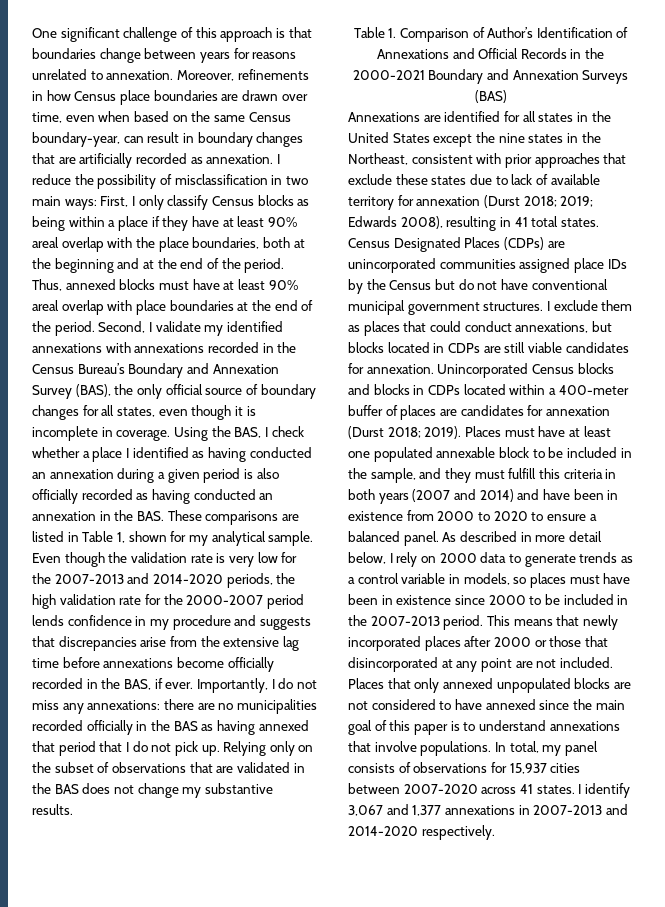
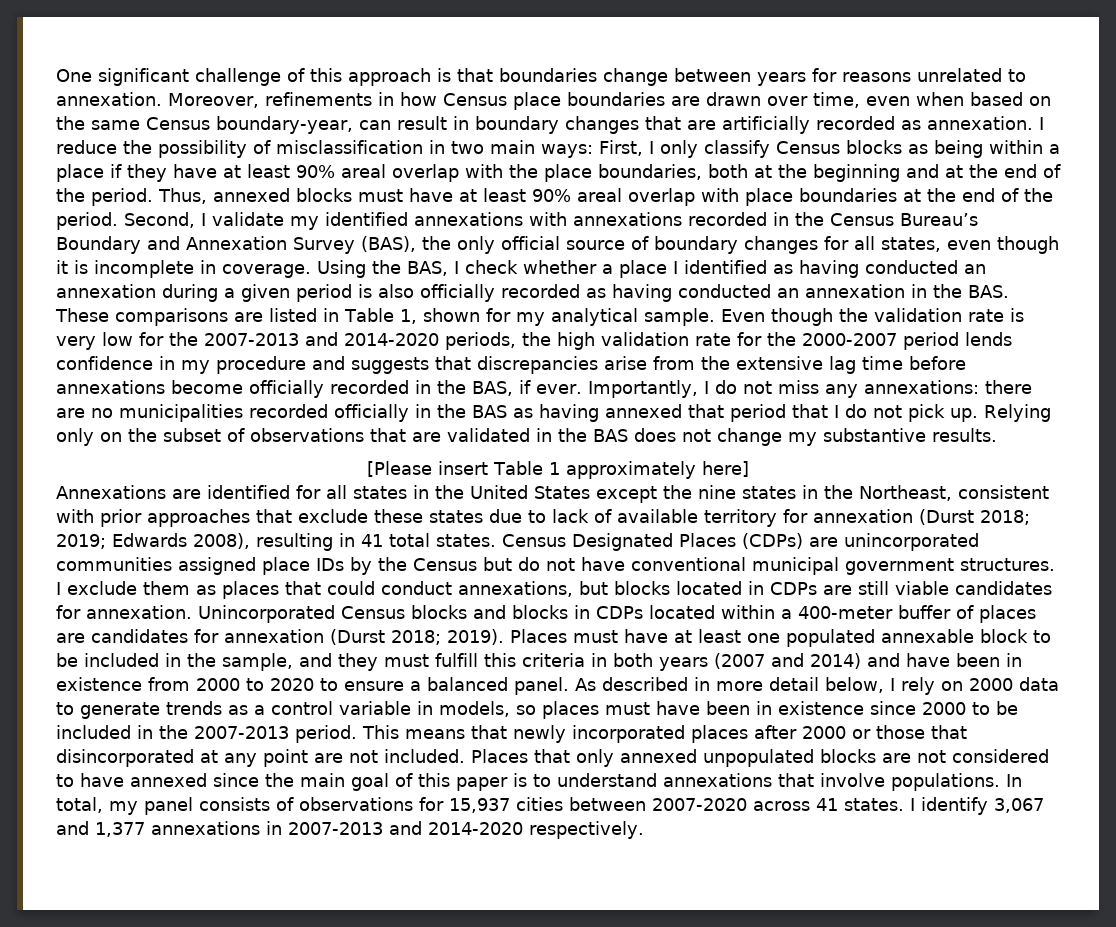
[353,27,629,42] [376,48,605,59] [352,69,629,84] [474,90,507,103] Table 1. Comparison of Author’s Identification of Annexations and Official Records in the 2000-2021 Boundary and Annexation Surveys (BAS) -> [367,461,749,479] [Please insert Table 1 approximately here]

